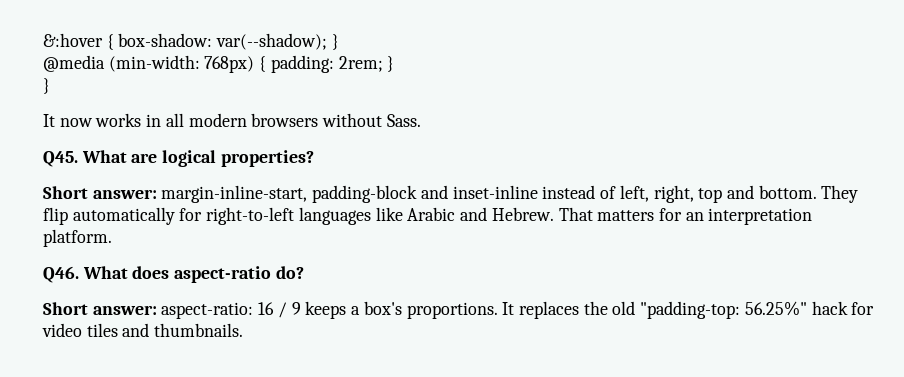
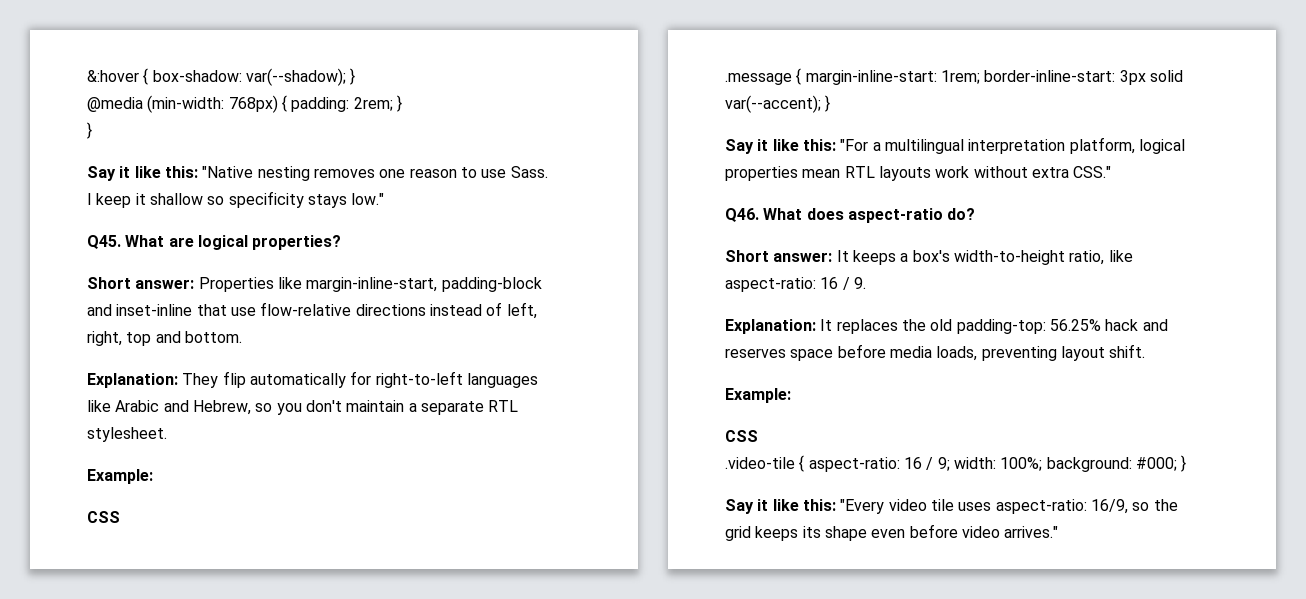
[43,113,421,127] It now works in all modern browsers without Sass. -> [87,166,548,181] [87,191,385,208] Say it like this: "Native nesting removes one reason to use Sass. I keep it shallow so specificity stays low."
(157, 194) none -> [198,277,302,292] Properties like
(538, 192) none -> [196,302,426,316] that use flow-relative directions
(817, 192) none -> [87,373,178,388] // Explanation:
[491,207,813,225] [43,229,112,247] Hebrew. That matters for an interpretation platform. -> [192,400,519,415] [87,427,167,442] [87,469,153,484] [87,511,120,523] [725,68,1183,85] [725,95,831,113] [725,137,1185,154] [725,166,1112,181] Hebrew, so you don't maintain a separate RTL stylesheet. // Example: // CSS // .message { margin-inline-start: 1rem; border-inline-start: 3px solid var(--accent); } // Say it like this: "For a multilingual interpretation platform, logical properties mean RTL layouts work without extra CSS."
[161,301,875,319] [42,323,244,337] aspect-ratio: 16 / 9 keeps a box's proportions. It replaces the old "padding-top: 56.25%" hack for video tiles and thumbnails. -> [836,250,1133,265] [725,277,866,292] [725,319,1168,334] [725,344,1146,361] [725,388,791,403] [725,430,758,442] [725,455,1187,472] [725,499,1178,514] [725,524,1059,541] It keeps a box's width-to-height ratio, like aspect-ratio: 16 / 9. // Explanation: It replaces the old padding-top: 56.25% hack and reserves space before media loads, preventing layout shift. // Example: // CSS // .video-tile { aspect-ratio: 16 / 9; width: 100%; background: #000; } // Say it like this: "Every video tile uses aspect-ratio: 16/9, so the grid keeps its shape even before video arrives."

